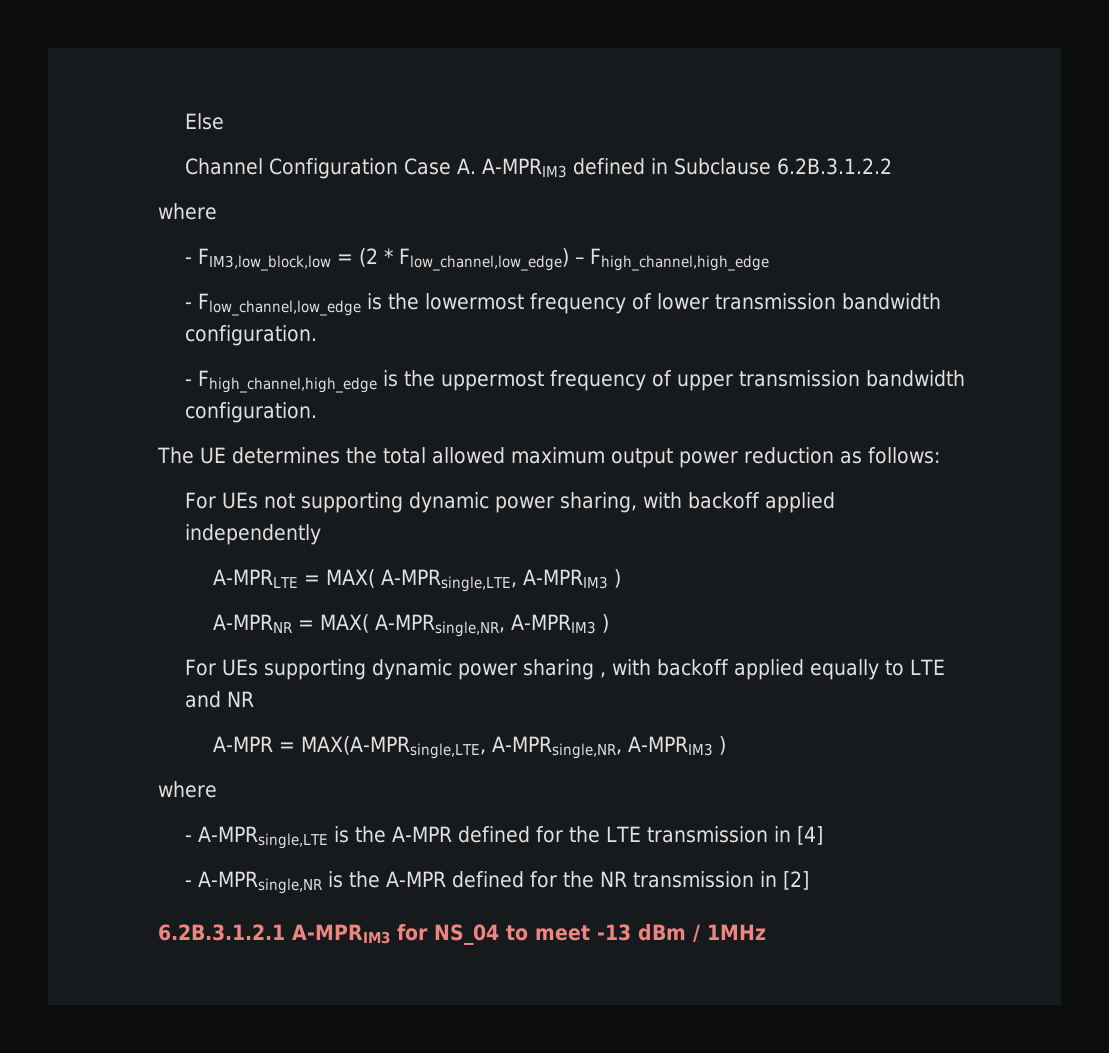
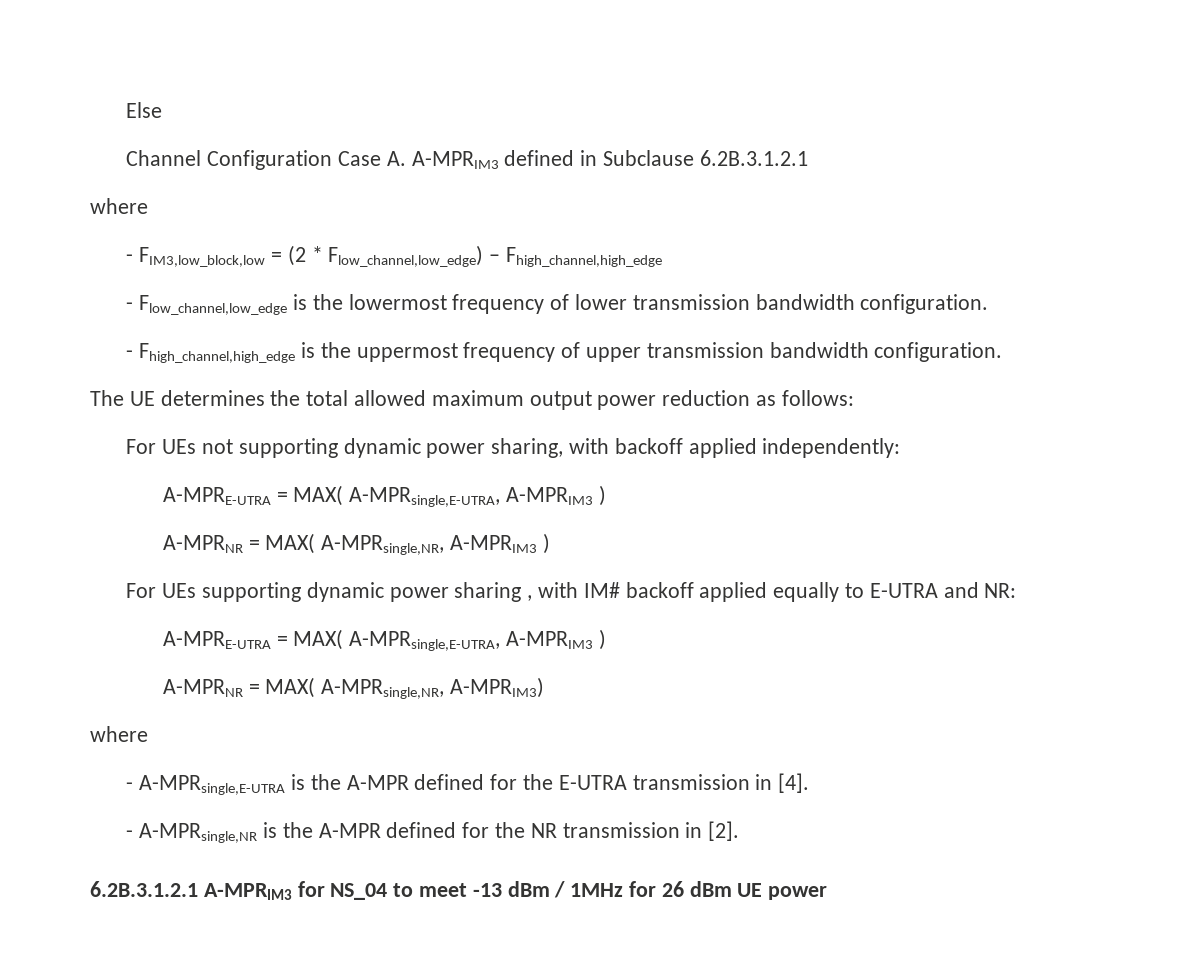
[777,158,893,175] 6.2B.3.1.2.2 -> [699,150,808,166] 6.2B.3.1.2.1
[185,524,322,545] [212,569,517,592] independently // A-MPRLTE = MAX( A-MPRsingle,LTE, -> [762,438,901,458] [162,485,501,507] independently: // A-MPRE-UTRA = MAX( A-MPRsingle,E-UTRA,
(652, 667) none -> [583,582,620,598] IM#
[910,659,946,675] [185,691,255,708] [212,736,726,759] [158,781,217,798] [185,826,824,849] LTE and NR // A-MPR = MAX(A-MPRsingle,LTE, A-MPRsingle,NR, A-MPRIM3 ) // where // - A-MPRsingle,LTE is the A-MPR defined for the LTE transmission in [4] -> [869,582,1017,598] [162,629,606,651] [162,677,545,699] [90,726,148,742] [126,773,810,795] E-UTRA and NR: // A-MPRE-UTRA = MAX( A-MPRsingle,E-UTRA, A-MPRIM3 ) // A-MPRNR = MAX( A-MPRsingle,NR, A-MPRIM3) // where // - A-MPRsingle,E-UTRA is the A-MPR defined for the E-UTRA transmission in [4].
[783,871,810,890] [2] -> [708,821,740,841] [2].
(766, 932) none -> [629,881,828,900] for 26 dBm UE power

